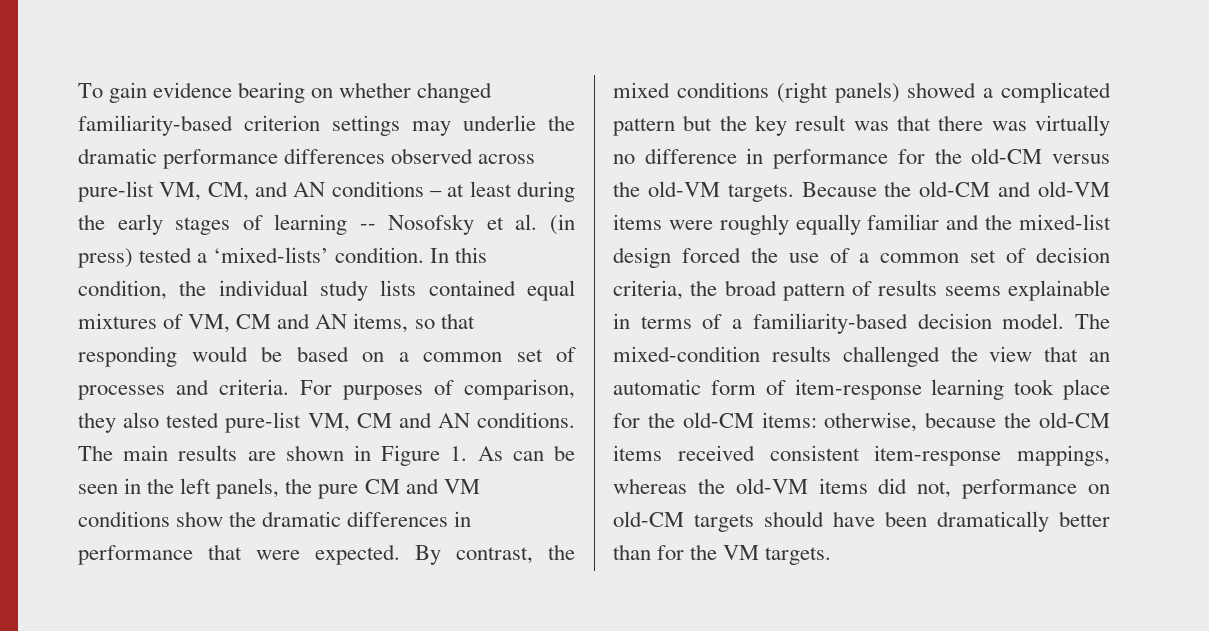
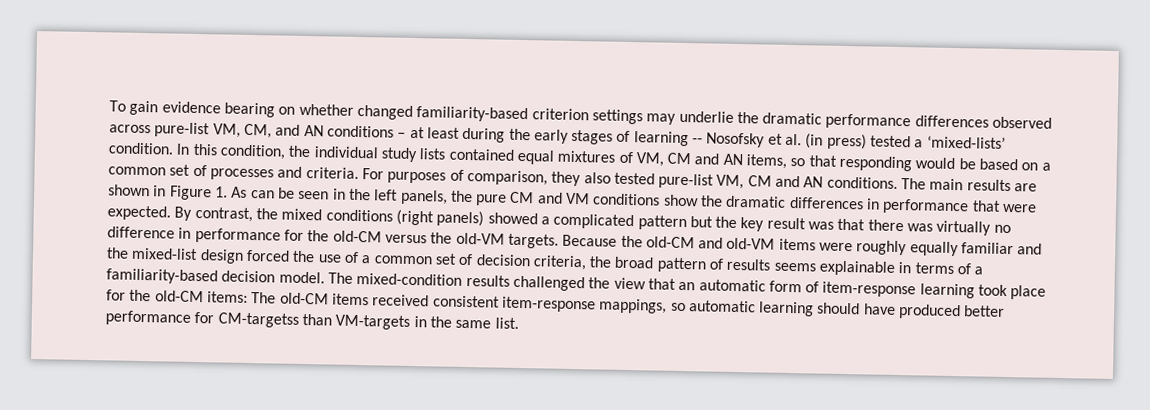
[824,412,1032,432] otherwise, because the -> [251,292,277,304] The
[613,478,1110,499] [613,511,1110,532] [613,544,832,565] whereas the old-VM items did not, performance on old-CM targets should have been dramatically better than for the VM targets. -> [670,300,1006,320] [105,310,519,330] so automatic learning should have produced better performance for CM-targetss than VM-targets in the same list.

